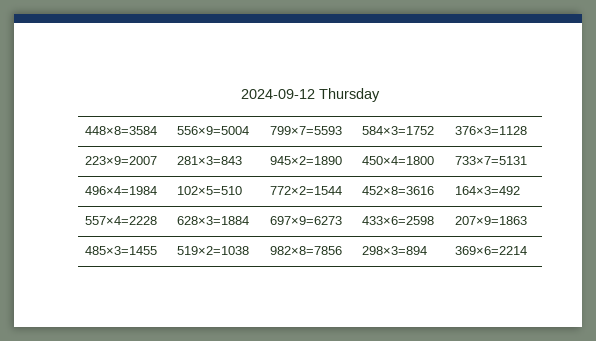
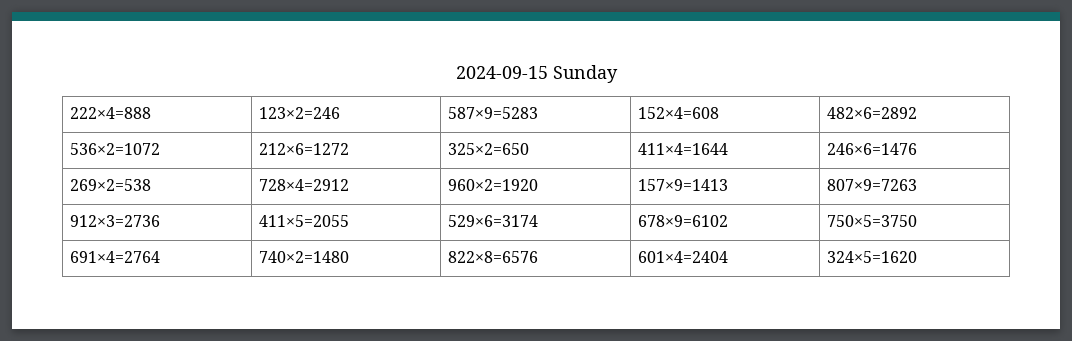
[241,88,380,102] [84,126,157,135] [176,126,249,135] [269,126,342,135] [361,126,434,135] [454,126,527,135] [84,156,157,165] [176,156,242,165] [269,156,342,165] [361,156,434,165] [454,156,527,165] [84,186,157,195] [176,186,242,195] [269,186,342,195] [361,186,434,195] [454,186,520,195] [84,216,157,225] [176,216,249,225] [269,216,342,225] [361,216,434,225] [454,216,527,225] [84,246,157,255] [176,246,249,255] [269,246,342,255] [361,246,427,255] [454,246,527,255] 2024-09-12 Thursday // 448×8=3584 | 556×9=5004 | 799×7=5593 | 584×3=1752 | 376×3=1128 // 223×9=2007 | 281×3=843 | 945×2=1890 | 450×4=1800 | 733×7=5131 // 496×4=1984 | 102×5=510 | 772×2=1544 | 452×8=3616 | 164×3=492 // 557×4=2228 | 628×3=1884 | 697×9=6273 | 433×6=2598 | 207×9=1863 // 485×3=1455 | 519×2=1038 | 982×8=7856 | 298×3=894 | 369×6=2214 -> [455,65,618,83] [69,107,151,119] [258,107,340,119] [447,107,538,119] [637,107,719,119] [826,107,917,119] [69,143,160,155] [258,143,349,155] [447,143,529,155] [637,143,728,155] [826,143,917,155] [69,179,151,191] [258,179,349,191] [447,179,538,191] [637,179,728,191] [826,179,917,191] [69,215,160,227] [258,215,349,227] [447,215,538,227] [637,215,728,227] [826,215,917,227] [69,251,160,263] [258,251,349,263] [447,251,538,263] [637,251,728,263] [826,251,917,263] 2024-09-15 Sunday // 222×4=888 | 123×2=246 | 587×9=5283 | 152×4=608 | 482×6=2892 // 536×2=1072 | 212×6=1272 | 325×2=650 | 411×4=1644 | 246×6=1476 // 269×2=538 | 728×4=2912 | 960×2=1920 | 157×9=1413 | 807×9=7263 // 912×3=2736 | 411×5=2055 | 529×6=3174 | 678×9=6102 | 750×5=3750 // 691×4=2764 | 740×2=1480 | 822×8=6576 | 601×4=2404 | 324×5=1620

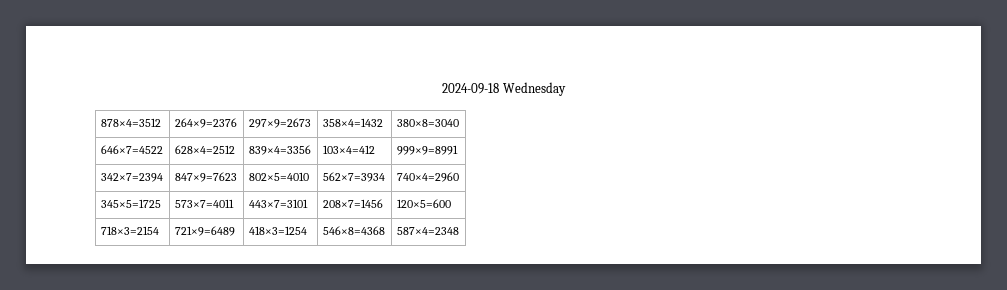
[455,65,618,83] [69,107,151,119] [258,107,340,119] [447,107,538,119] [637,107,719,119] [826,107,917,119] [69,143,160,155] [258,143,349,155] [447,143,529,155] [637,143,728,155] [826,143,917,155] [69,179,151,191] [258,179,349,191] [447,179,538,191] [637,179,728,191] [826,179,917,191] [69,215,160,227] [258,215,349,227] [447,215,538,227] [637,215,728,227] [826,215,917,227] [69,251,160,263] [258,251,349,263] [447,251,538,263] [637,251,728,263] [826,251,917,263] 2024-09-15 Sunday // 222×4=888 | 123×2=246 | 587×9=5283 | 152×4=608 | 482×6=2892 // 536×2=1072 | 212×6=1272 | 325×2=650 | 411×4=1644 | 246×6=1476 // 269×2=538 | 728×4=2912 | 960×2=1920 | 157×9=1413 | 807×9=7263 // 912×3=2736 | 411×5=2055 | 529×6=3174 | 678×9=6102 | 750×5=3750 // 691×4=2764 | 740×2=1480 | 822×8=6576 | 601×4=2404 | 324×5=1620 -> [442,82,566,96] [100,118,161,127] [174,118,237,128] [248,118,311,128] [322,118,383,127] [396,119,459,127] [100,145,163,154] [174,145,235,154] [248,145,311,155] [322,145,375,154] [396,145,458,155] [100,173,163,182] [174,172,237,182] [248,172,309,181] [322,172,385,182] [396,172,459,182] [100,199,161,208] [174,199,234,208] [248,199,308,208] [322,199,383,208] [396,199,451,208] [100,226,159,235] [174,226,235,236] [248,226,307,235] [322,226,385,235] [396,227,459,235] 2024-09-18 Wednesday // 878×4=3512 | 264×9=2376 | 297×9=2673 | 358×4=1432 | 380×8=3040 // 646×7=4522 | 628×4=2512 | 839×4=3356 | 103×4=412 | 999×9=8991 // 342×7=2394 | 847×9=7623 | 802×5=4010 | 562×7=3934 | 740×4=2960 // 345×5=1725 | 573×7=4011 | 443×7=3101 | 208×7=1456 | 120×5=600 // 718×3=2154 | 721×9=6489 | 418×3=1254 | 546×8=4368 | 587×4=2348

